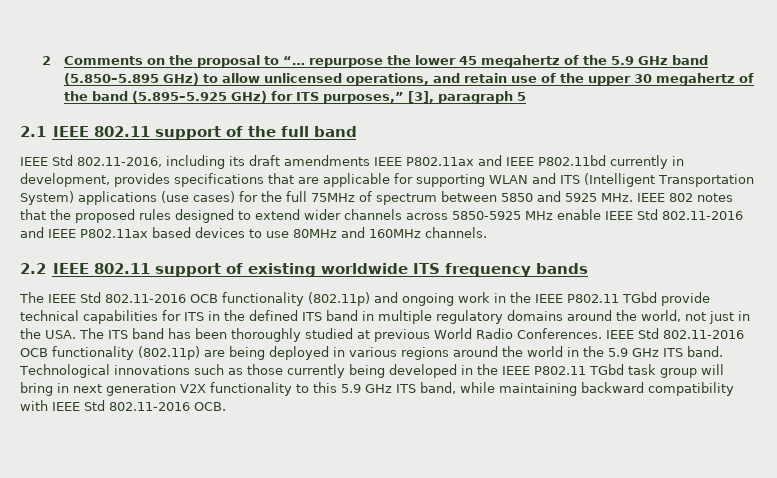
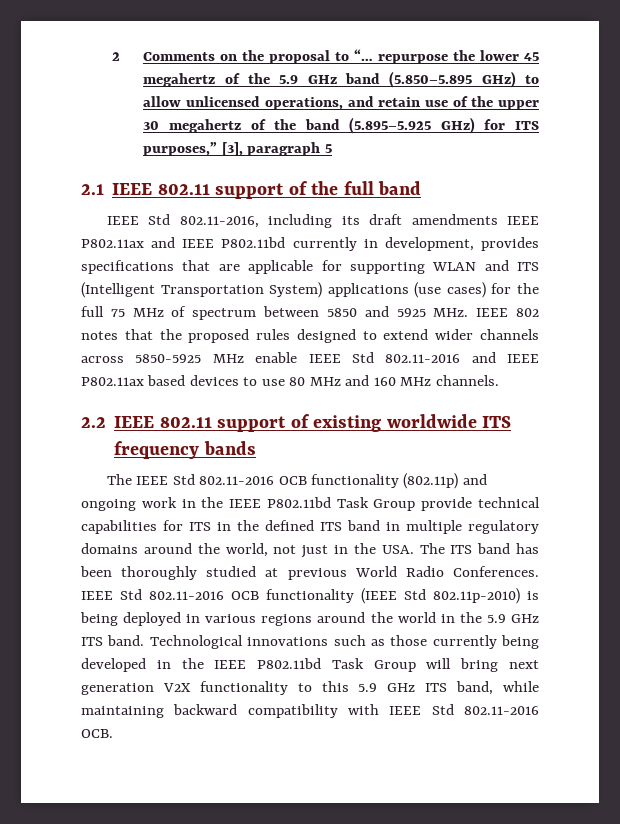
[311,193,355,202] 75MHz -> [110,308,164,317] 75 MHz
[293,227,421,238] 80MHz and 160MHz -> [289,375,432,386] 80 MHz and 160 MHz
[567,292,657,303] P802.11 TGbd -> [266,497,416,511] P802.11bd Task Group
[138,346,225,360] (802.11p) are -> [361,588,539,604] (IEEE Std 802.11p-2010) is
[533,364,697,378] P802.11 TGbd task group -> [257,658,416,672] P802.11bd Task Group
[57,383,69,393] in -> (499, 665) none

